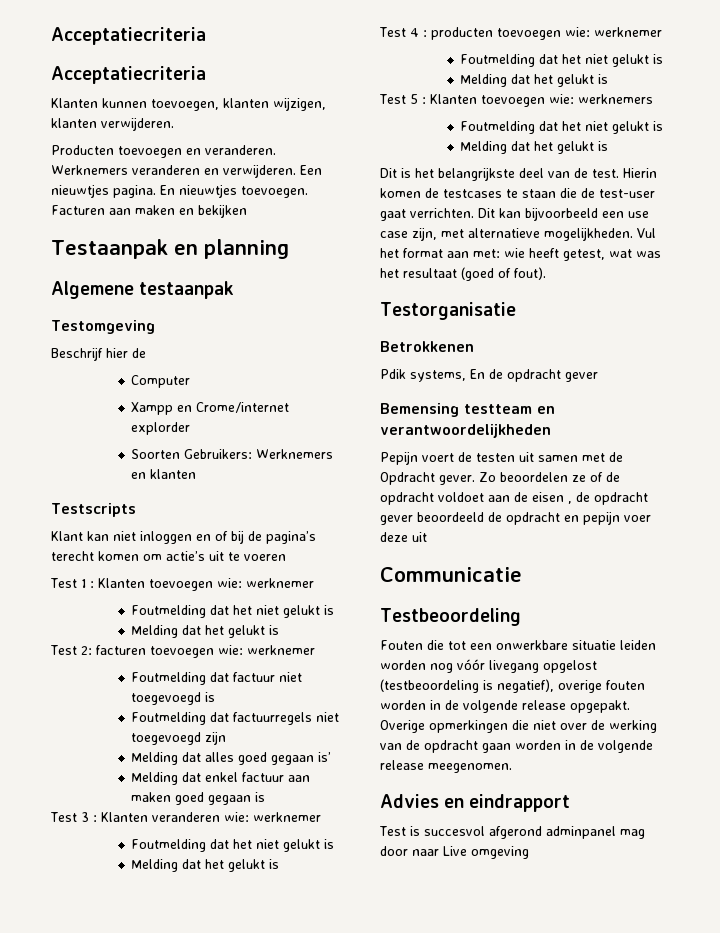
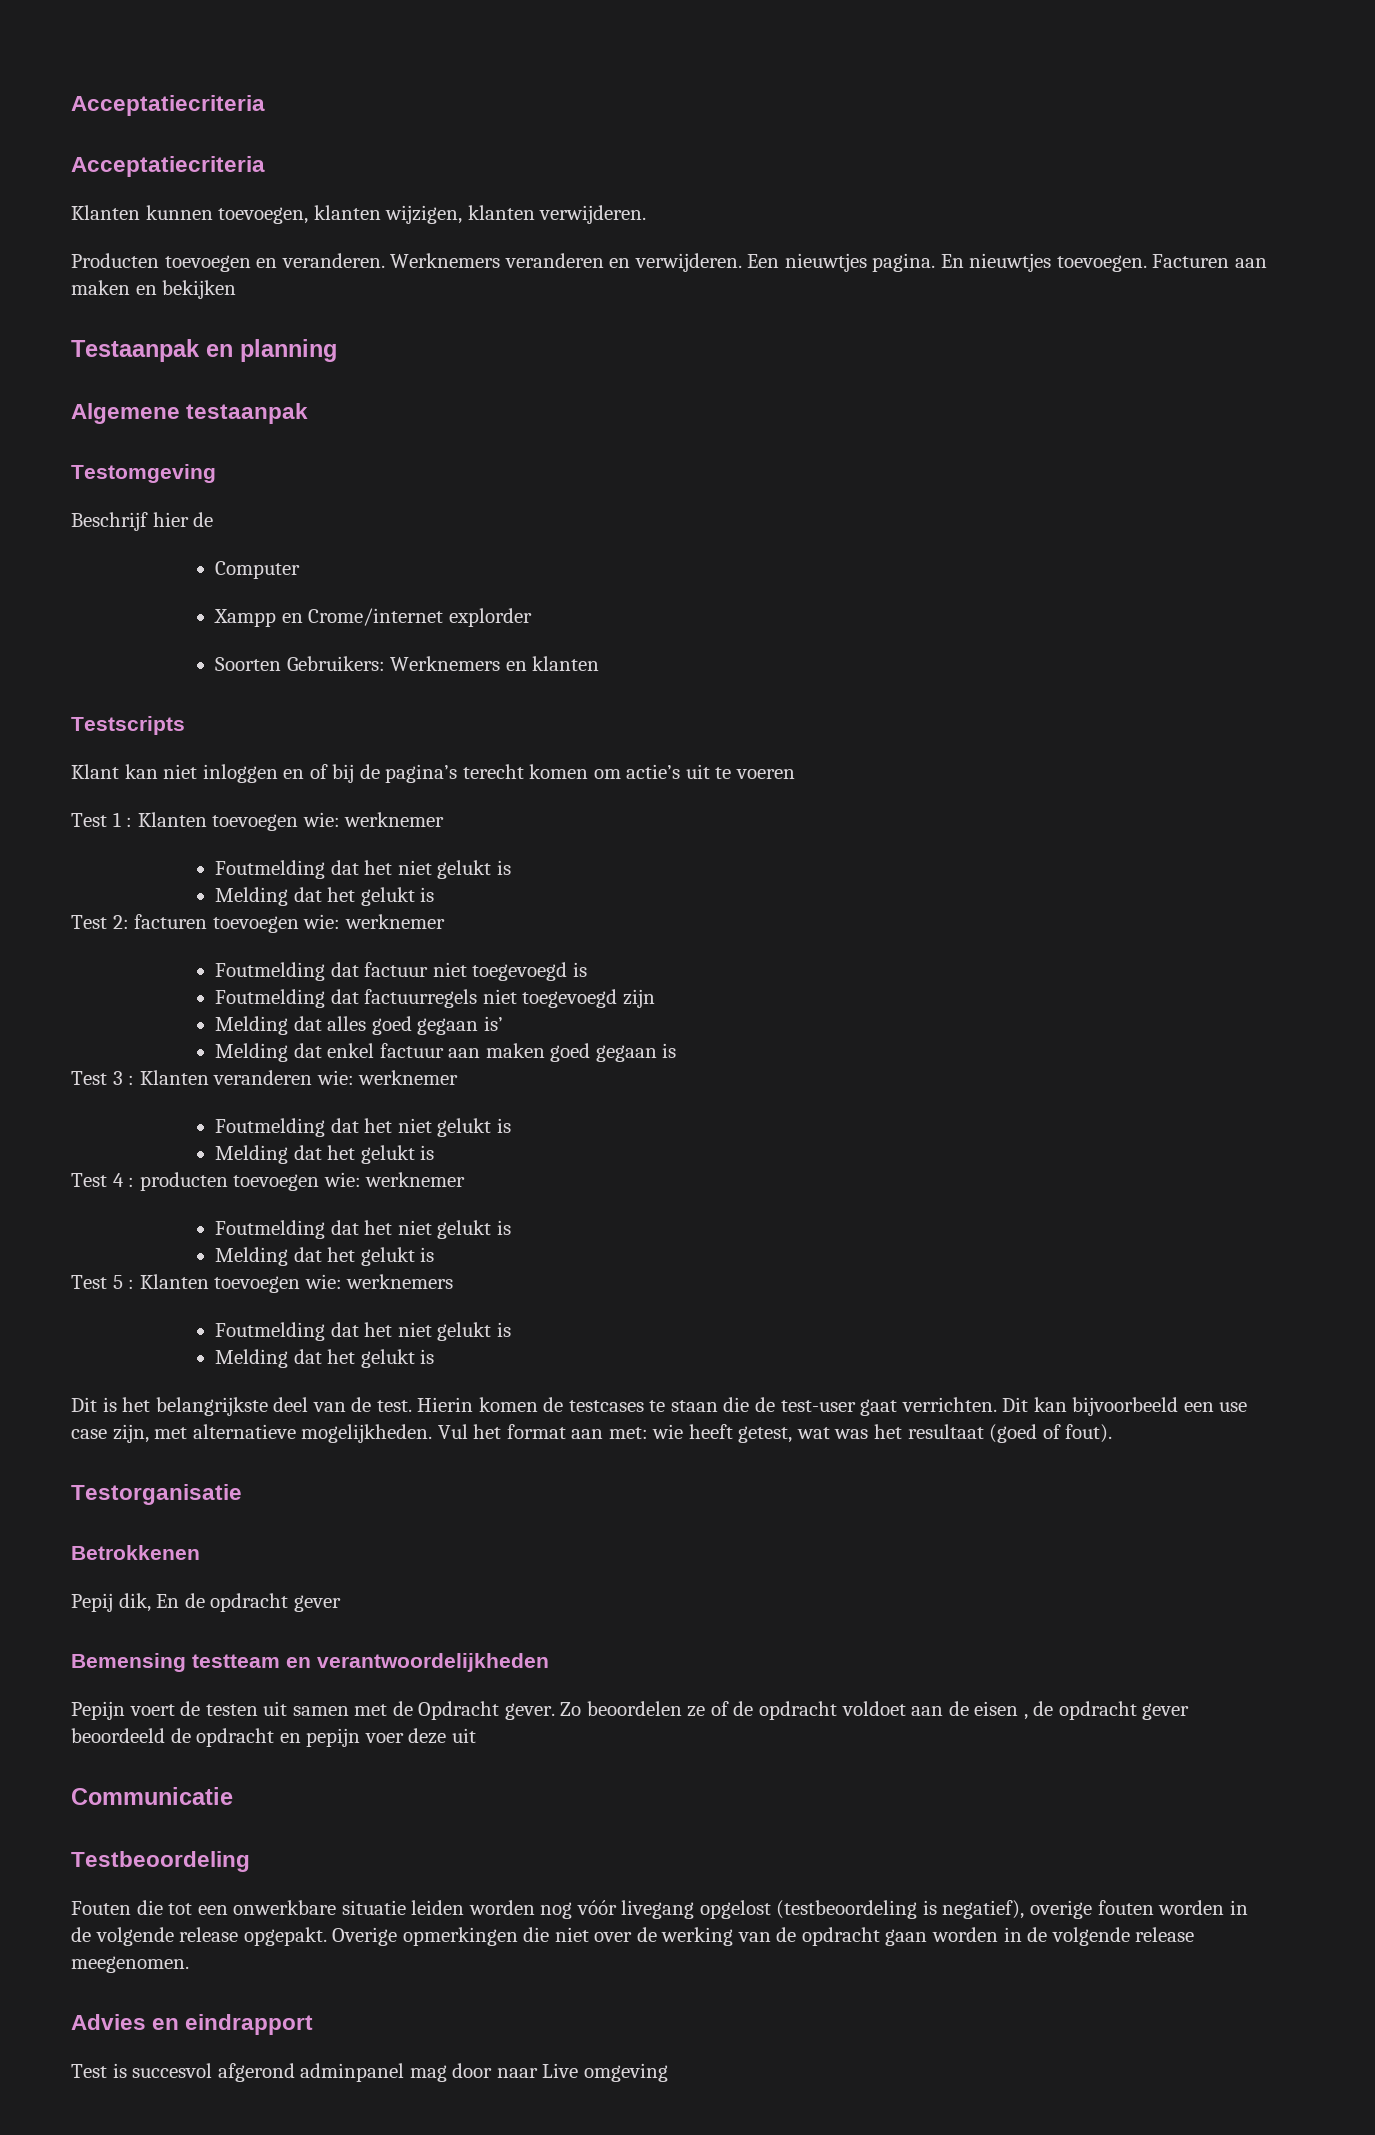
[380,369,466,382] Pdik systems, -> [71,1593,151,1612] Pepij dik,

